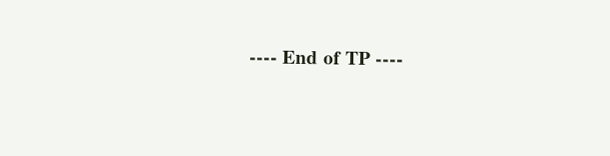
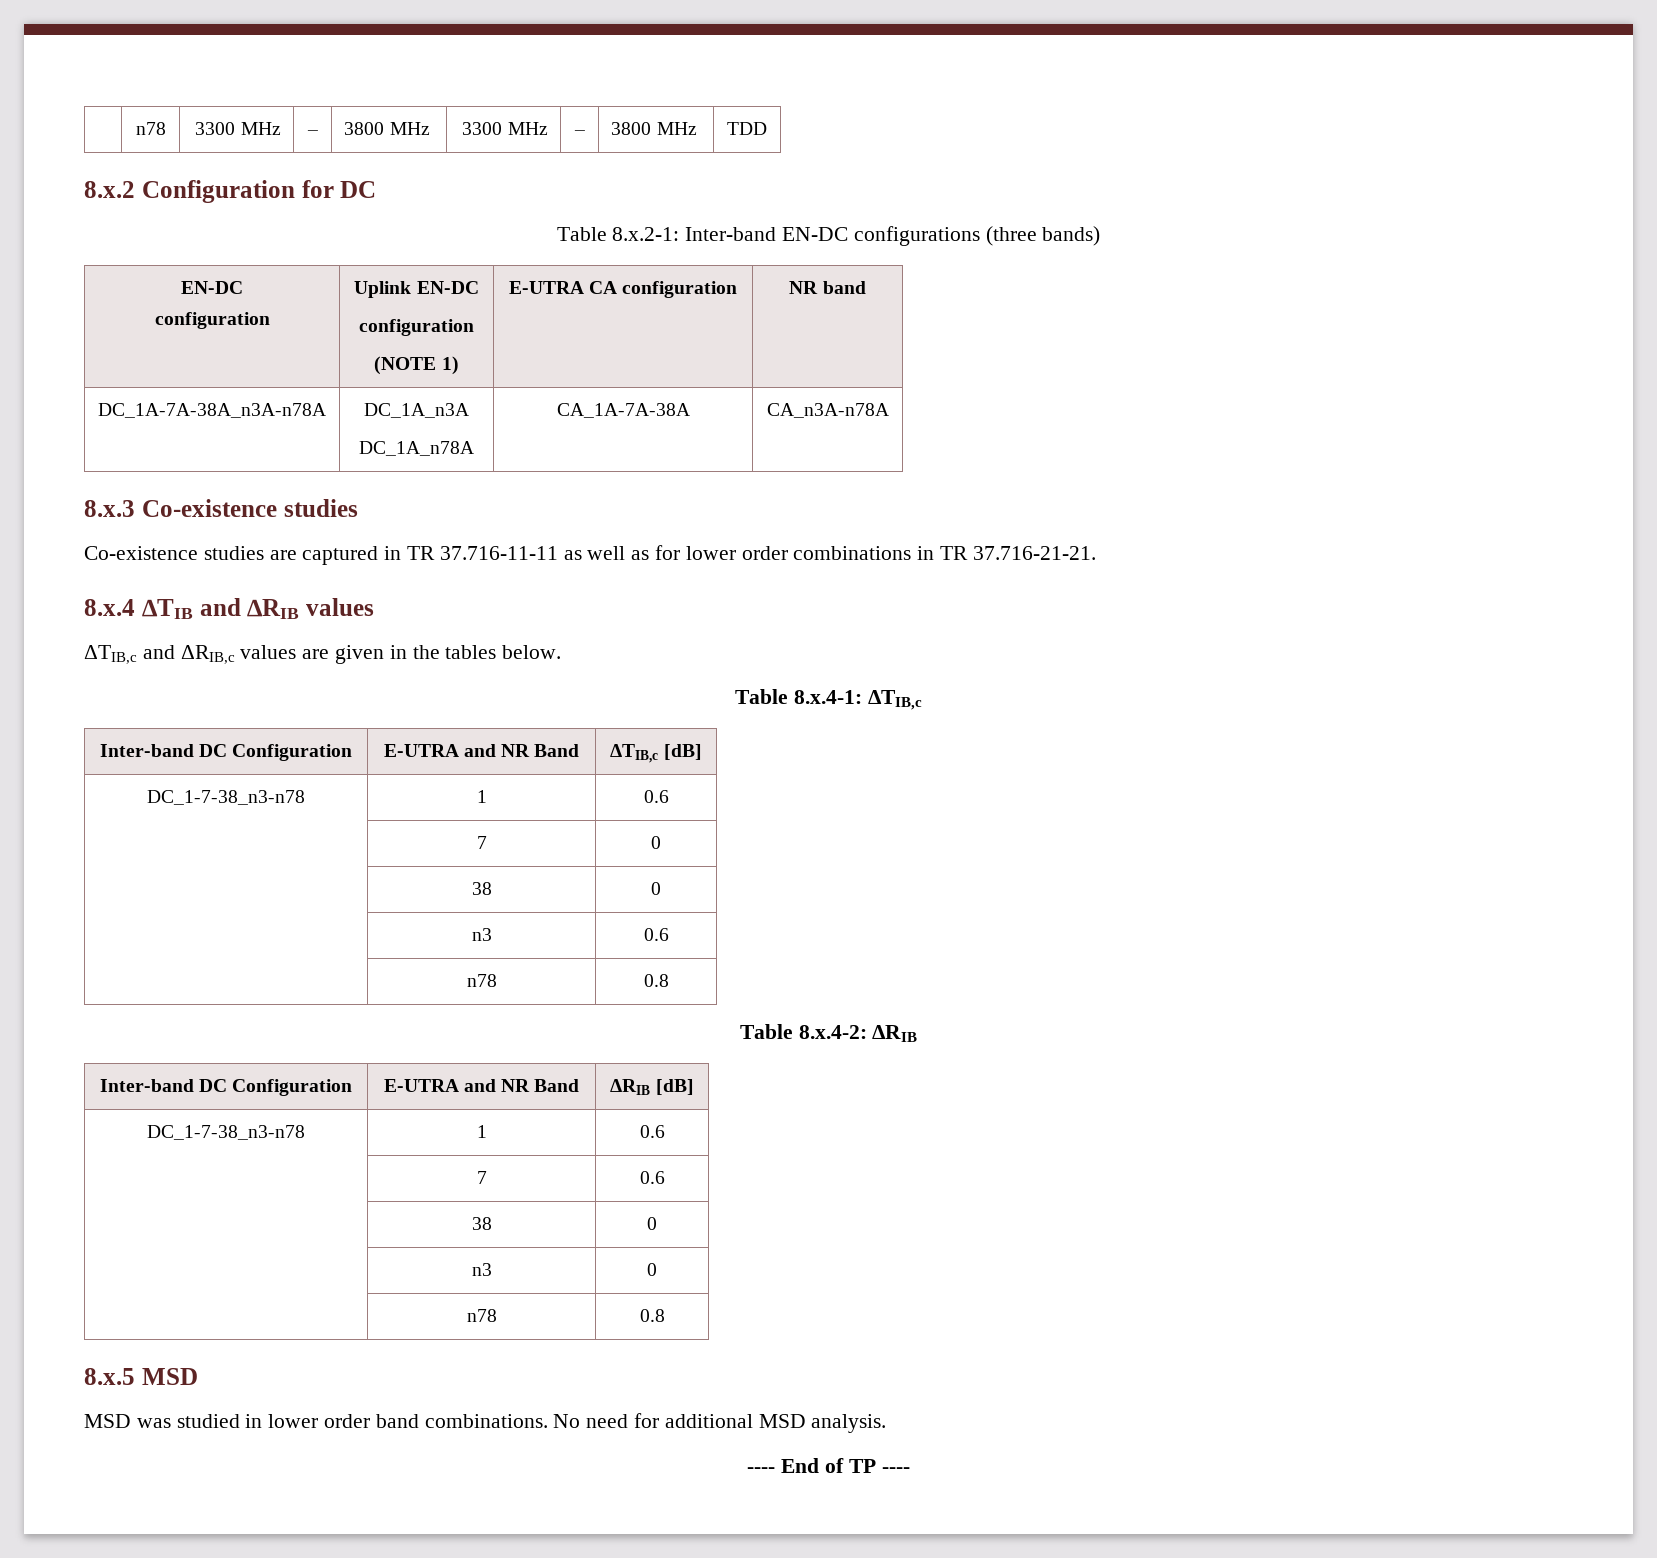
(248, 60) none -> [135,122,166,135] [195,122,281,135] [306,130,318,135] [344,122,430,135] [462,122,548,135] [573,130,585,135] [611,122,697,135] [727,122,767,135] [84,180,377,203] [556,226,1101,246] [181,281,243,294] [154,312,270,329] [354,281,479,298] [358,319,474,336] [374,356,459,375] [508,281,738,298] [789,281,866,294] [98,403,326,418] [363,403,469,418] [358,441,474,456] [556,403,690,418] [766,403,889,418] [84,499,358,517] [84,545,1096,565] [84,598,374,619] [84,645,562,664] [735,689,922,710] [99,744,353,761] [383,744,580,757] [610,744,702,763] [147,790,305,805] [476,790,487,803] [643,790,669,803] [476,836,487,849] [651,836,661,849] [471,882,492,895] [651,882,661,895] [471,928,492,941] [643,928,669,941] [466,974,497,987] [643,974,669,987] [739,1024,918,1042] [99,1079,353,1096] [383,1079,580,1092] [610,1079,694,1095] [147,1125,305,1140] [476,1125,487,1138] [639,1125,665,1138] [476,1171,487,1184] [639,1171,665,1184] [471,1217,492,1230] [647,1217,657,1230] [471,1263,492,1276] [647,1263,657,1276] [466,1309,497,1322] [639,1309,665,1322] [84,1368,198,1385] [84,1413,887,1433] | n78 | 3300 MHz | – | 3800 MHz | 3300 MHz | – | 3800 MHz | TDD // 8.x.2 Configuration for DC // Table 8.x.2-1: Inter-band EN-DC configurations (three bands) // EN-DC // configuration | Uplink EN-DC // configuration // (NOTE 1) | E-UTRA CA configuration | NR band // DC_1A-7A-38A_n3A-n78A | DC_1A_n3A // DC_1A_n78A | CA_1A-7A-38A | CA_n3A-n78A // 8.x.3 Co-existence studies // Co-existence studies are captured in TR 37.716-11-11 as well as for lower order combinations in TR 37.716-21-21. // 8.x.4 ∆TIB and ∆RIB values // ΔTIB,c and ΔRIB,c values are given in the tables below. // Table 8.x.4-1: ΔTIB,c // Inter-band DC Configuration | E-UTRA and NR Band | ΔTIB,c [dB] // DC_1-7-38_n3-n78 | 1 | 0.6 // | 7 | 0 // | 38 | 0 // | n3 | 0.6 // | n78 | 0.8 // Table 8.x.4-2: ΔRIB // Inter-band DC Configuration | E-UTRA and NR Band | ΔRIB [dB] // DC_1-7-38_n3-n78 | 1 | 0.6 // | 7 | 0.6 // | 38 | 0 // | n3 | 0 // | n78 | 0.8 // 8.x.5 MSD // MSD was studied in lower order band combinations. No need for additional MSD analysis. //

